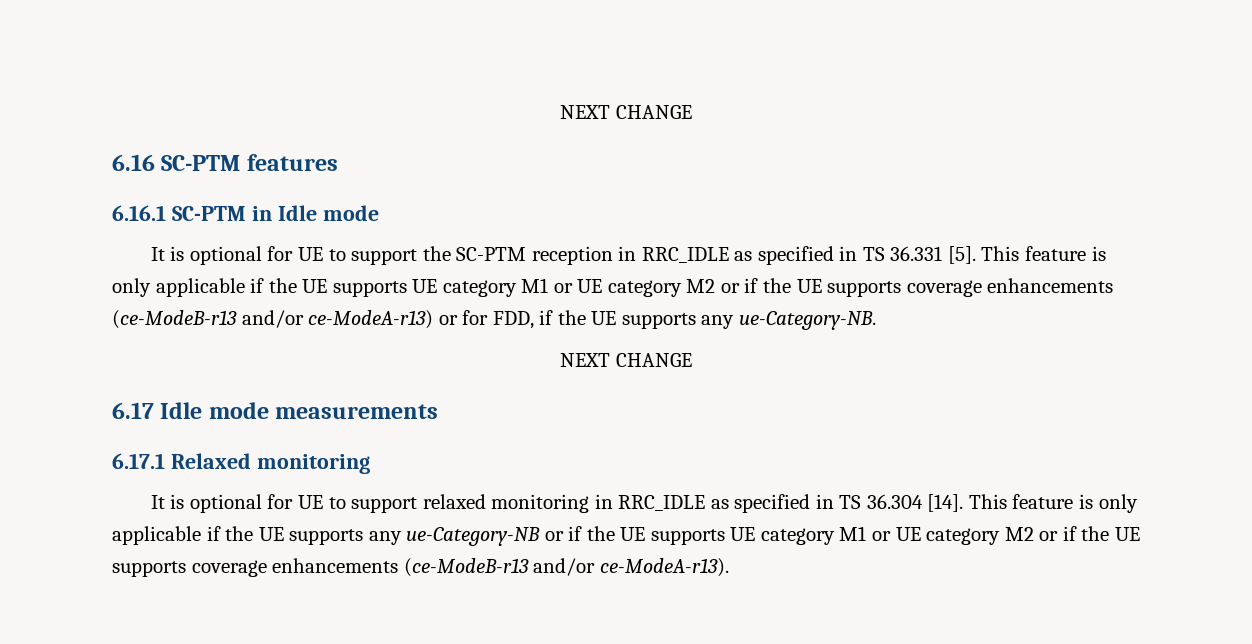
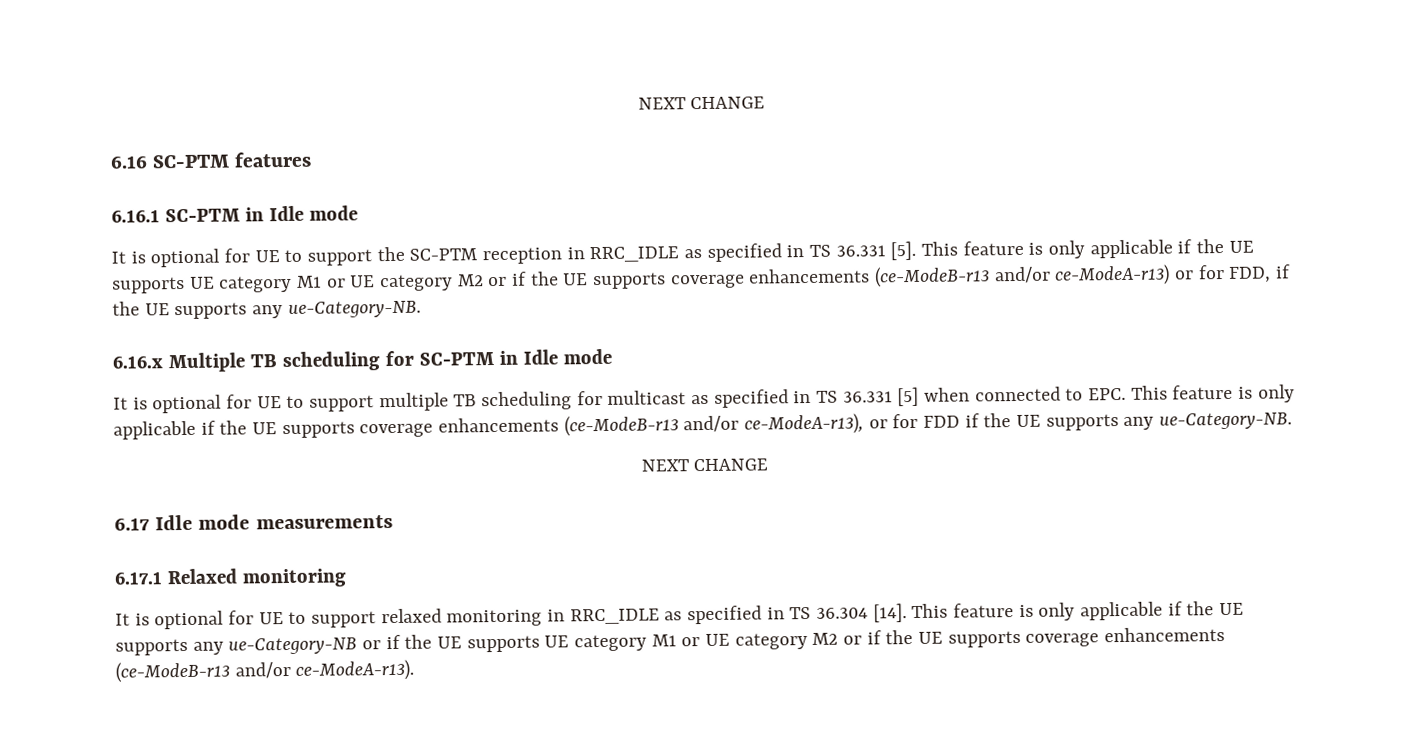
(876, 320) none -> [112,348,612,373] [113,384,1295,414] [113,412,1293,440] // 6.16.x Multiple TB scheduling for SC-PTM in Idle mode // It is optional for UE to support multiple TB scheduling for multicast as specified in TS 36.331 [5] when connected to EPC. This feature is only applicable if the UE supports coverage enhancements (ce-ModeB-r13 and/or ce-ModeA-r13), or for FDD if the UE supports any ue-Category-NB.

